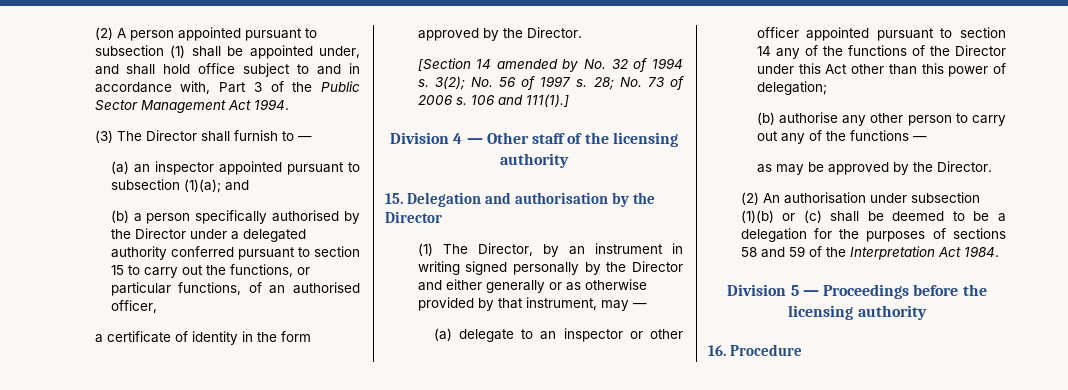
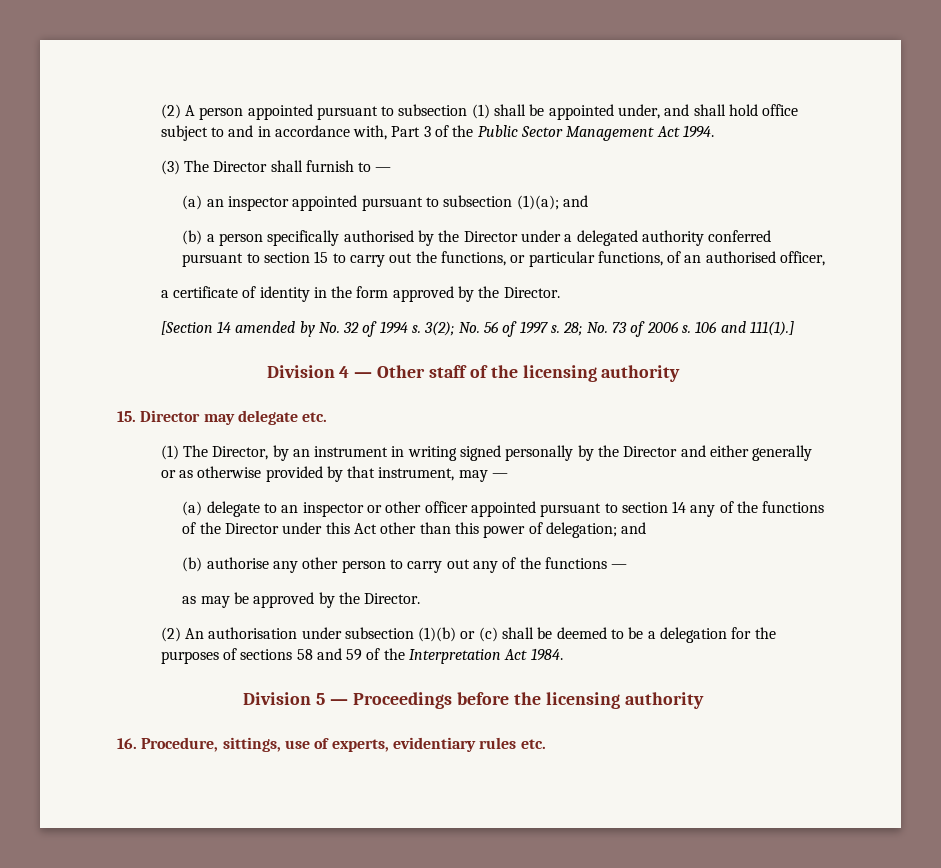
[406,192,655,207] [385,211,442,223] Delegation and authorisation by the Director -> [140,410,328,425] Director may delegate etc.
(827, 88) none -> [621,522,647,534] and
[729,344,802,356] Procedure -> [141,737,546,752] Procedure, sittings, use of experts, evidentiary rules etc.

